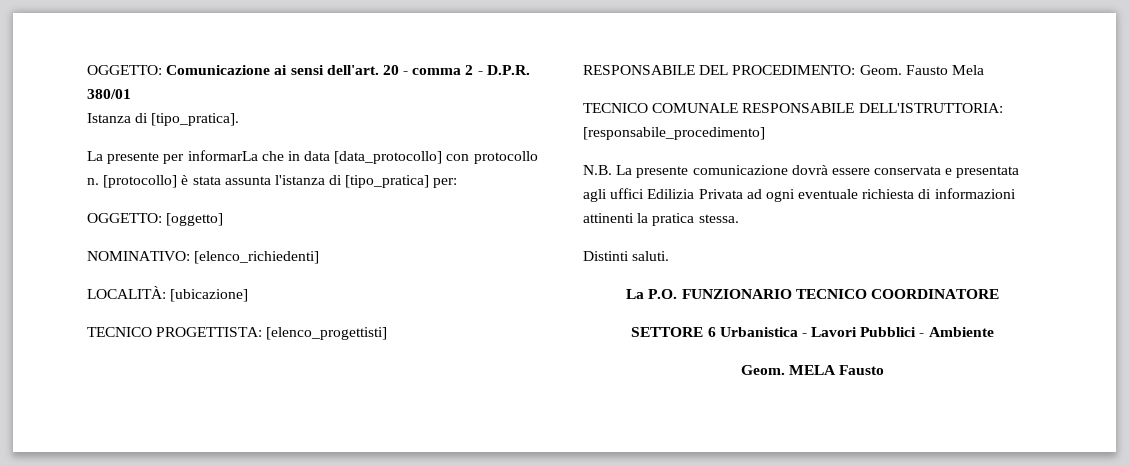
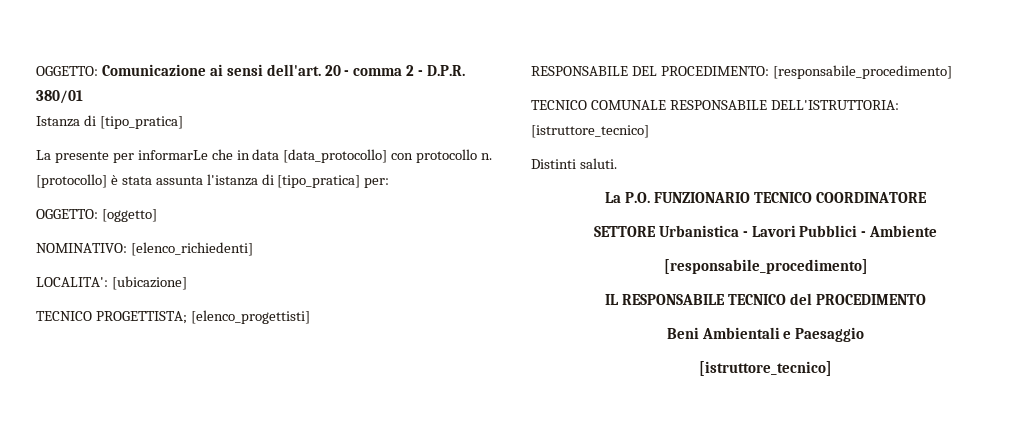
[151,113,240,126] [tipo_pratica]. -> [99,116,183,129] [tipo_pratica]
[187,150,258,161] informarLa -> [137,150,208,160] informarLe
[87,286,166,299] LOCALITÀ: -> [36,277,108,287] LOCALITA':
[156,327,263,337] PROGETTISTA: -> [95,311,187,324] PROGETTISTA;
[859,65,984,75] Geom. Fausto Mela -> [772,65,952,79] [responsabile_procedimento]
[583,127,765,140] [583,165,1020,178] [583,188,1016,202] [583,213,739,226] [responsabile_procedimento] // N.B. La presente comunicazione dovrà essere conservata e presentata agli uffici Edilizia Privata ad ogni eventuale richiesta di informazioni attinenti la pratica stessa. -> [531,125,649,138] [istruttore_tecnico]
[707,327,716,337] 6 -> (656, 231) none
[740,365,885,375] Geom. MELA Fausto -> [663,259,868,274] [605,293,926,305] [666,327,865,342] [699,361,832,376] [responsabile_procedimento] // IL RESPONSABILE TECNICO del PROCEDIMENTO // Beni Ambientali e Paesaggio // [istruttore_tecnico]

